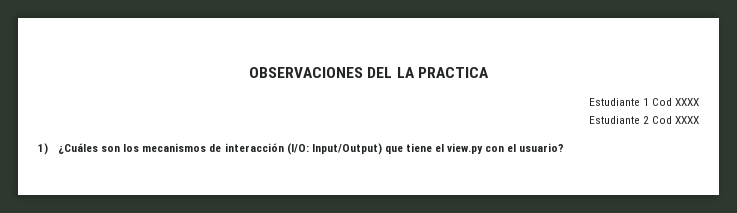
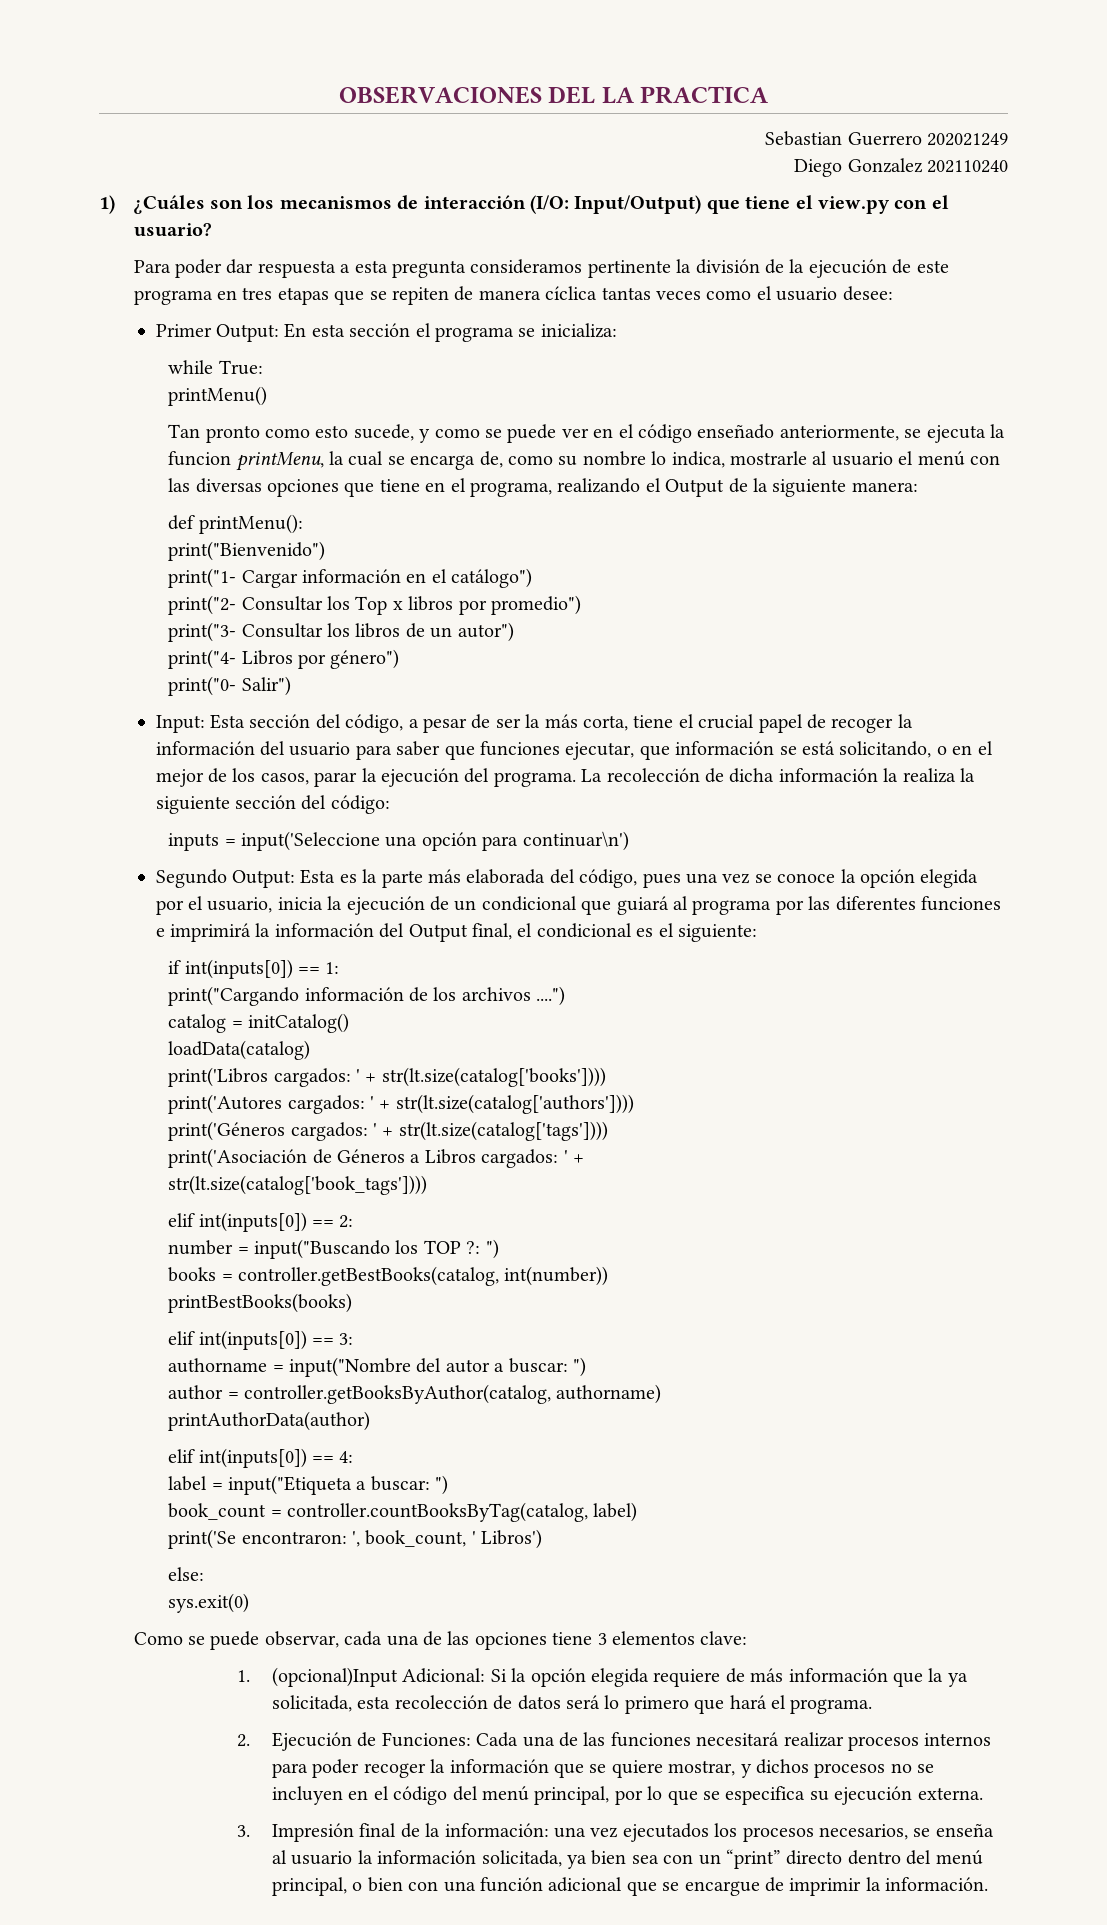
[588,98,699,106] [588,116,699,124] Estudiante 1 Cod XXXX // Estudiante 2 Cod XXXX -> [765,131,1008,146] [794,158,1008,177] Sebastian Guerrero 202021249 // Diego Gonzalez 202110240
(565, 147) none -> [133,259,949,278] [133,286,893,305] [155,323,617,342] [168,360,263,375] [168,386,268,406] [168,424,1005,443] [168,451,1000,471] [168,478,918,497] [168,514,303,534] [168,541,326,561] [168,568,533,588] [168,595,581,615] [168,622,514,642] [168,649,400,669] [168,676,291,696] [155,714,913,733] [155,741,993,760] [155,768,975,787] [155,795,390,814] [168,831,629,851] [155,869,979,888] [155,896,1001,915] [155,923,757,942] [168,959,340,979] [168,986,566,1006] [168,1013,349,1033] [168,1040,311,1060] [168,1067,606,1087] [168,1094,634,1114] [168,1121,608,1141] [168,1148,584,1168] [168,1175,428,1195] [168,1212,354,1232] [168,1239,499,1259] [168,1266,609,1286] [168,1293,353,1313] [168,1330,354,1350] [168,1357,586,1377] [168,1384,662,1404] [168,1411,371,1431] [168,1448,354,1468] [168,1475,449,1495] [168,1502,638,1522] [168,1529,543,1549] [168,1567,205,1581] [168,1593,250,1613] [133,1631,748,1650] [237,1667,968,1687] [271,1695,873,1714] [237,1732,992,1751] [271,1759,935,1778] [271,1786,983,1805] [237,1823,994,1842] [271,1849,983,1869] [271,1877,989,1896] // Para poder dar respuesta a esta pregunta consideramos pertinente la división de la ejecución de este programa en tres etapas que se repiten de manera cíclica tantas veces como el usuario desee: // Primer Output: En esta sección el programa se inicializa: // while True: // printMenu() // Tan pronto como esto sucede, y como se puede ver en el código enseñado anteriormente, se ejecuta la funcion printMenu, la cual se encarga de, como su nombre lo indica, mostrarle al usuario el menú con las diversas opciones que tiene en el programa, realizando el Output de la siguiente manera: // def printMenu(): // print("Bienvenido") // print("1- Cargar información en el catálogo") // print("2- Consultar los Top x libros por promedio") // print("3- Consultar los libros de un autor") // print("4- Libros por género") // print("0- Salir") // Input: Esta sección del código, a pesar de ser la más corta, tiene el crucial papel de recoger la información del usuario para saber que funciones ejecutar, que información se está solicitando, o en el mejor de los casos, parar la ejecución del programa. La recolección de dicha información la realiza la siguiente sección del código: // inputs = input('Seleccione una opción para continuar\n') // Segundo Output: Esta es la parte más elaborada del código, pues una vez se conoce la opción elegida por el usuario, inicia la ejecución de un condicional que guiará al programa por las diferentes funciones e imprimirá la información del Output final, el condicional es el siguiente: // if int(inputs[0]) == 1: // print("Cargando información de los archivos ....") // catalog = initCatalog() // loadData(catalog) // print('Libros cargados: ' + str(lt.size(catalog['books']))) // print('Autores cargados: ' + str(lt.size(catalog['authors']))) // print('Géneros cargados: ' + str(lt.size(catalog['tags']))) // print('Asociación de Géneros a Libros cargados: ' + // str(lt.size(catalog['book_tags']))) // elif int(inputs[0]) == 2: // number = input("Buscando los TOP ?: ") // books = controller.getBestBooks(catalog, int(number)) // printBestBooks(books) // elif int(inputs[0]) == 3: // authorname = input("Nombre del autor a buscar: ") // author = controller.getBooksByAuthor(catalog, authorname) // printAuthorData(author) // elif int(inputs[0]) == 4: // label = input("Etiqueta a buscar: ") // book_count = controller.countBooksByTag(catalog, label) // print('Se encontraron: ', book_count, ' Libros') // else: // sys.exit(0) // Como se puede observar, cada una de las opciones tiene 3 elementos clave: // 1. (opcional)Input Adicional: Si la opción elegida requiere de más información que la ya solicitada, esta recolección de datos será lo primero que hará el programa. // 2. Ejecución de Funciones: Cada una de las funciones necesitará realizar procesos internos para poder recoger la información que se quiere mostrar, y dichos procesos no se incluyen en el código del menú principal, por lo que se especifica su ejecución externa. // 3. Impresión final de la información: una vez ejecutados los procesos necesarios, se enseña al usuario la información solicitada, ya bien sea con un “print” directo dentro del menú principal, o bien con una función adicional que se encargue de imprimir la información.

